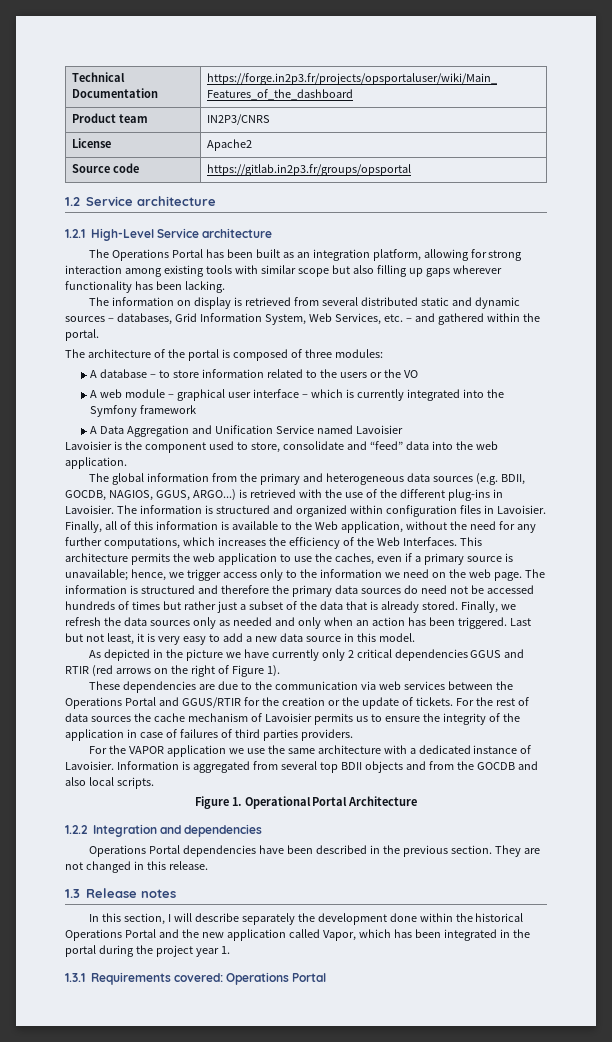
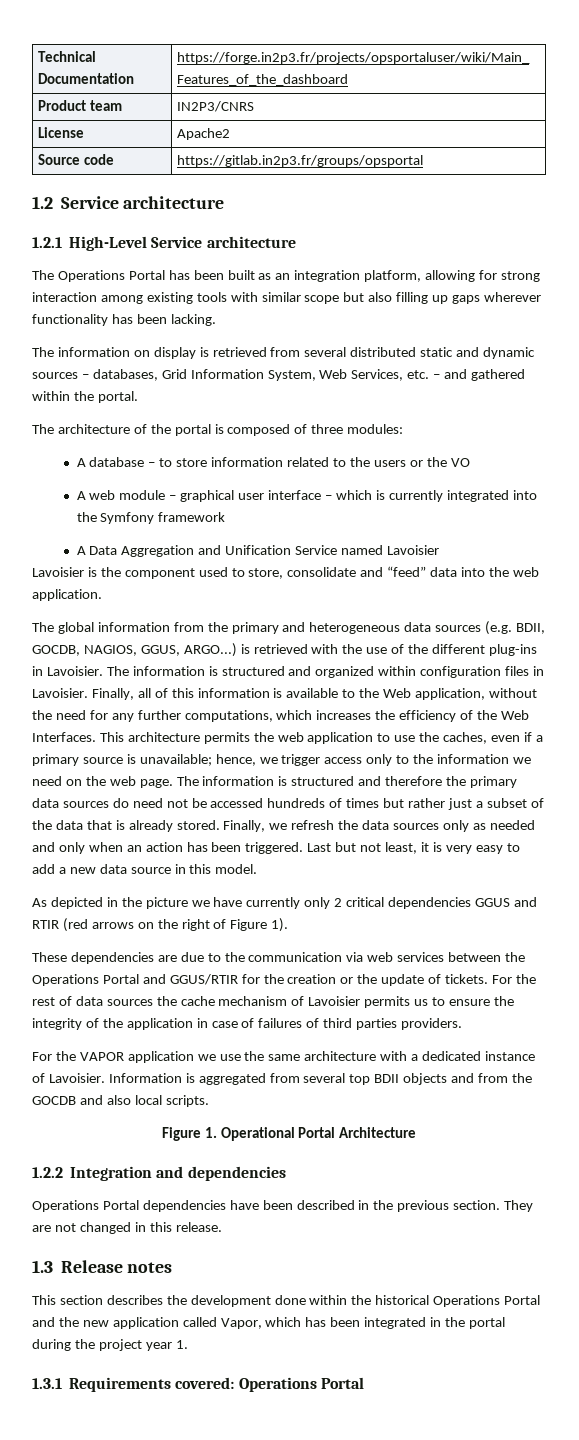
[88,913,295,925] In this section, I will describe separately -> [32,1295,163,1305] This section describes

